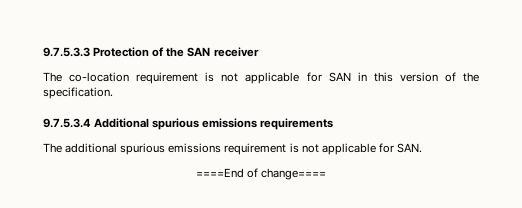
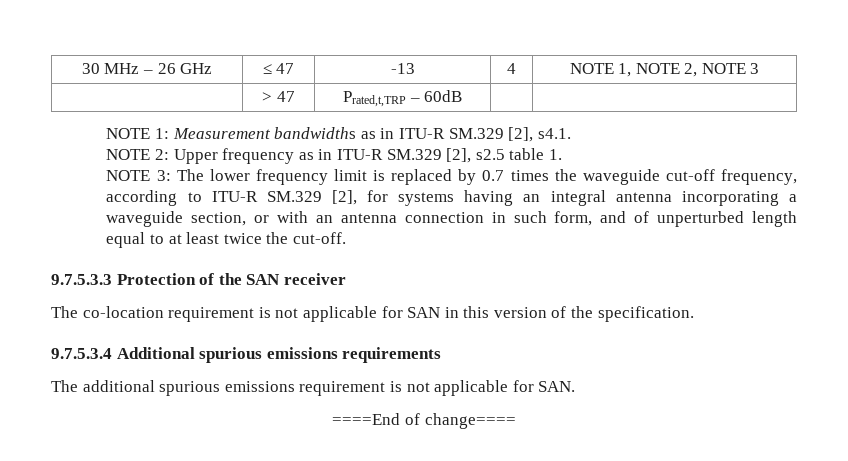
(43, 52) none -> [81,63,213,74] [262,63,295,74] [390,63,415,74] [507,63,516,74] [569,63,760,77] [262,91,295,102] [342,90,463,107] [106,127,571,142] [106,148,562,164] [106,169,797,185] [106,190,797,206] [106,211,797,227] [106,232,346,248] 30 MHz – 26 GHz | ≤ 47 | -13 | 4 | NOTE 1, NOTE 2, NOTE 3 // | > 47 | Prated,t,TRP – 60dB | | // NOTE 1: Measurement bandwidths as in ITU-R SM.329 [2], s4.1. // NOTE 2: Upper frequency as in ITU-R SM.329 [2], s2.5 table 1. // NOTE 3: The lower frequency limit is replaced by 0.7 times the waveguide cut-off frequency, according to ITU-R SM.329 [2], for systems having an integral antenna incorporating a waveguide section, or with an antenna connection in such form, and of unperturbed length equal to at least twice the cut-off. //

